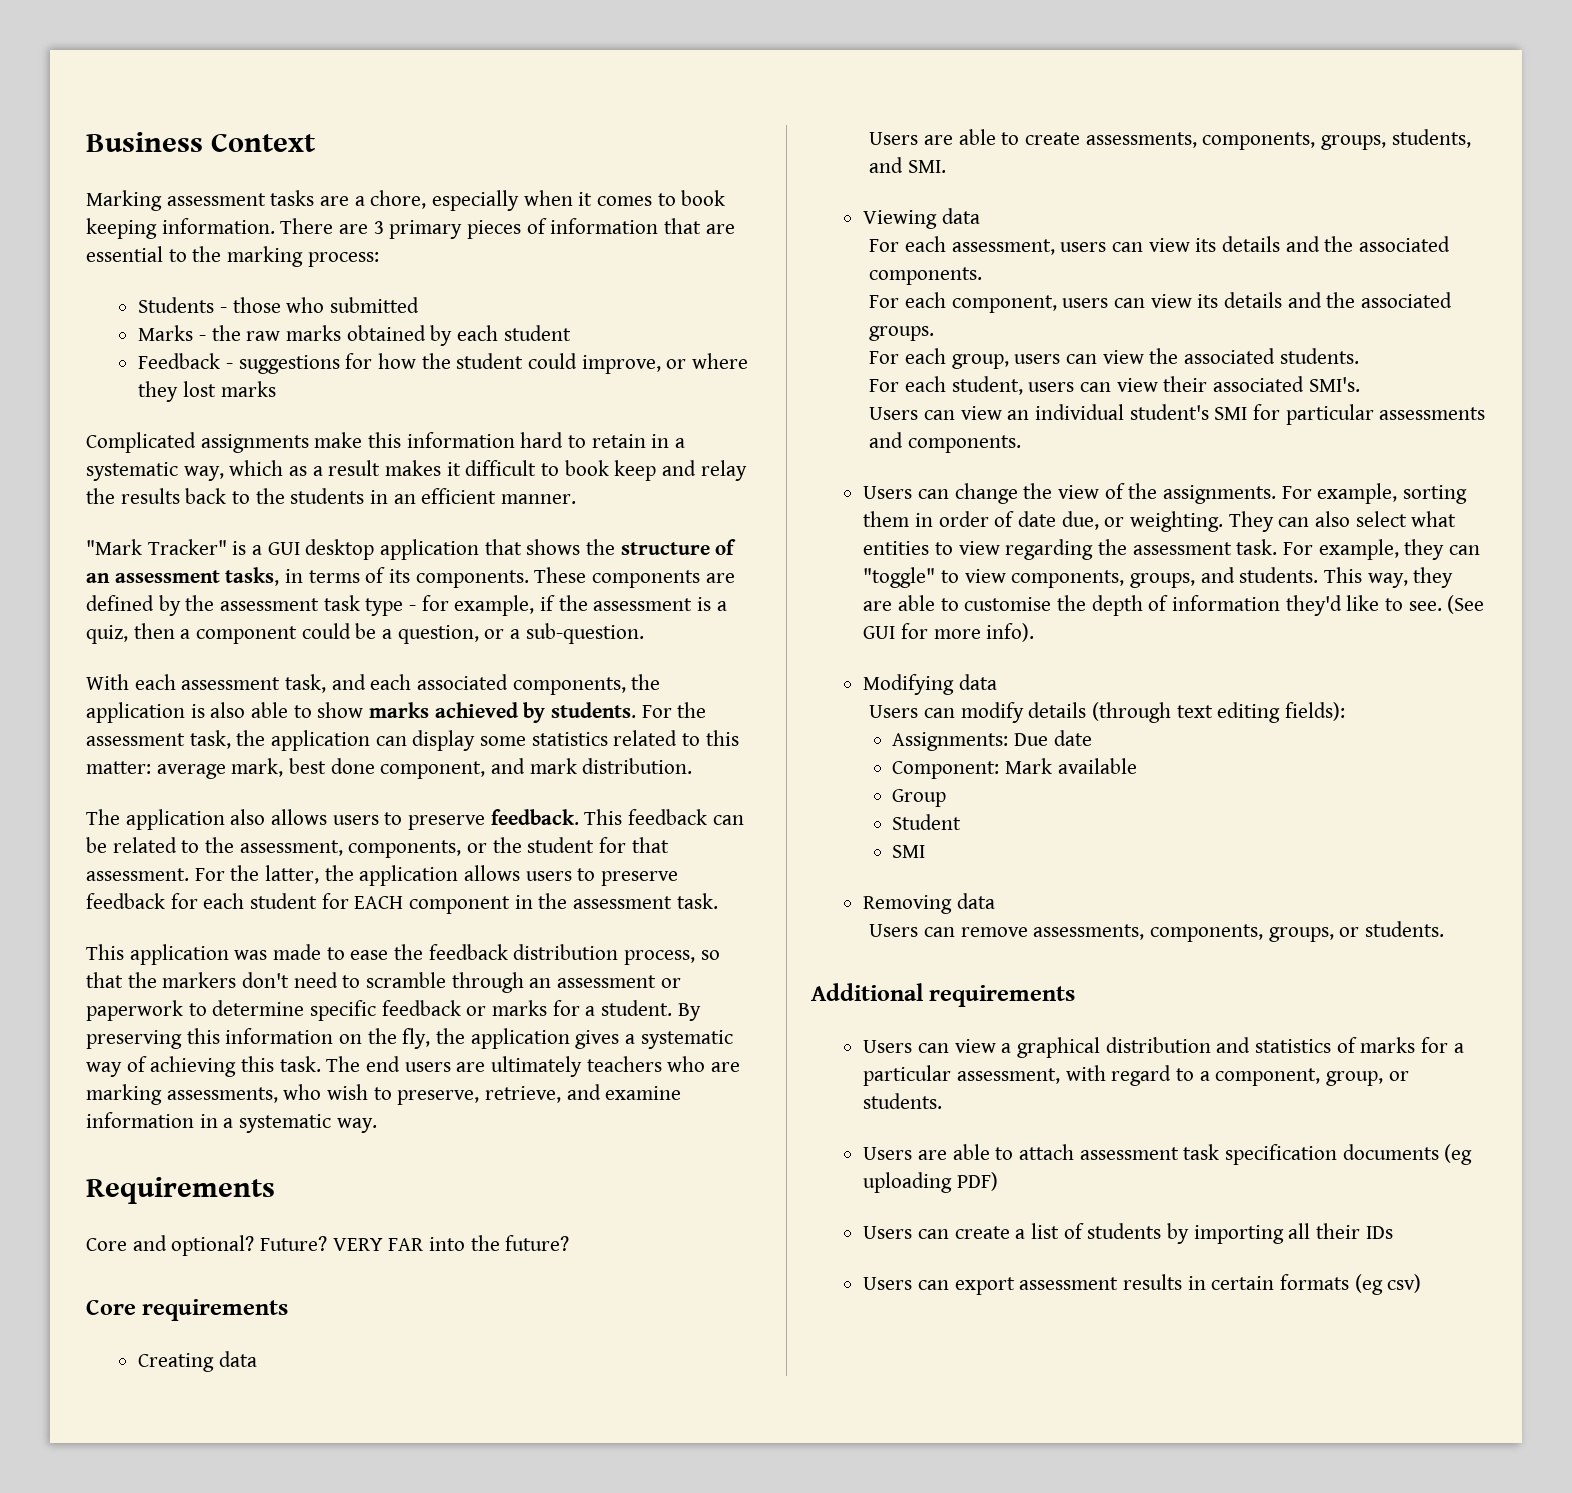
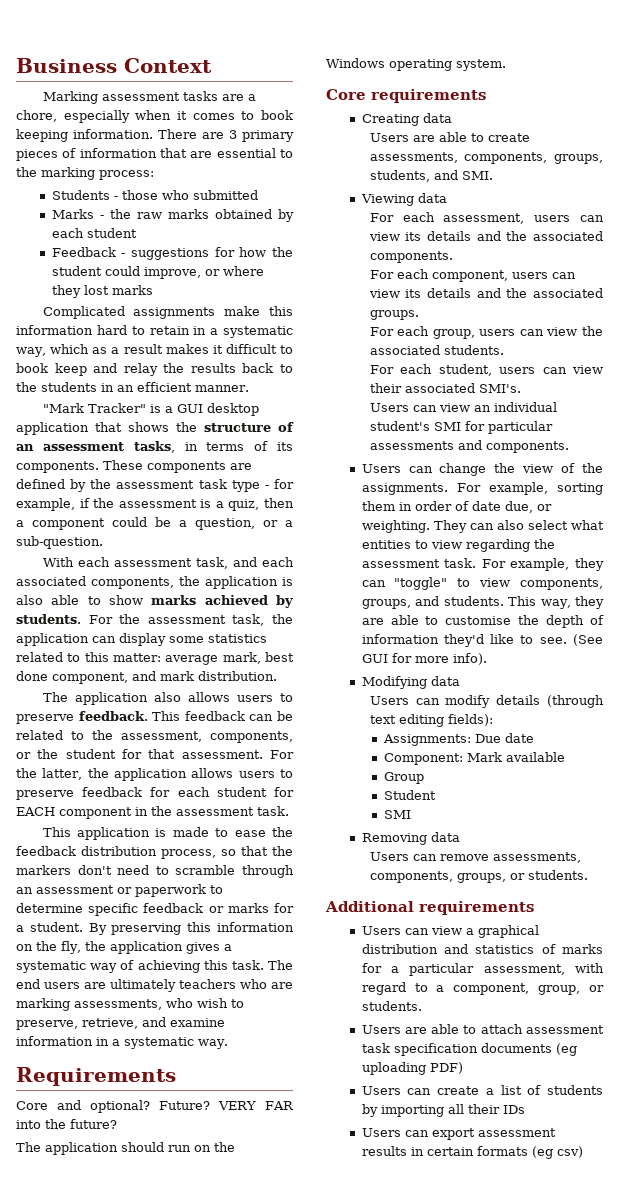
[234,950,268,960] was -> [155,828,167,837] is
(570, 1243) none -> [16,1142,235,1155] [326,58,506,71] // The application should run on the Windows operating system.

